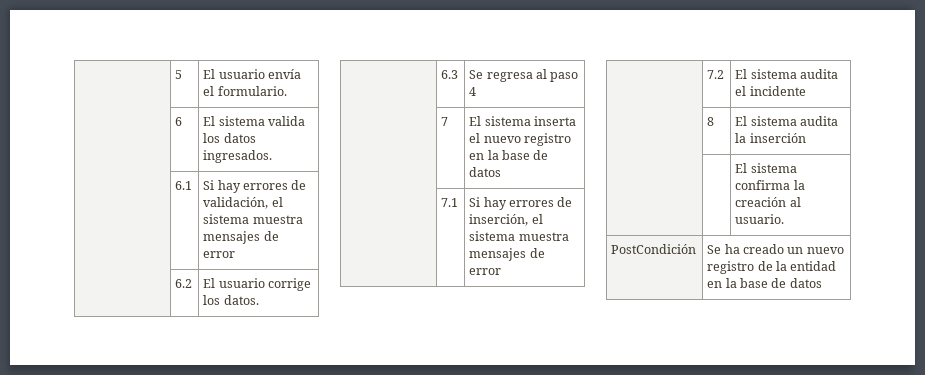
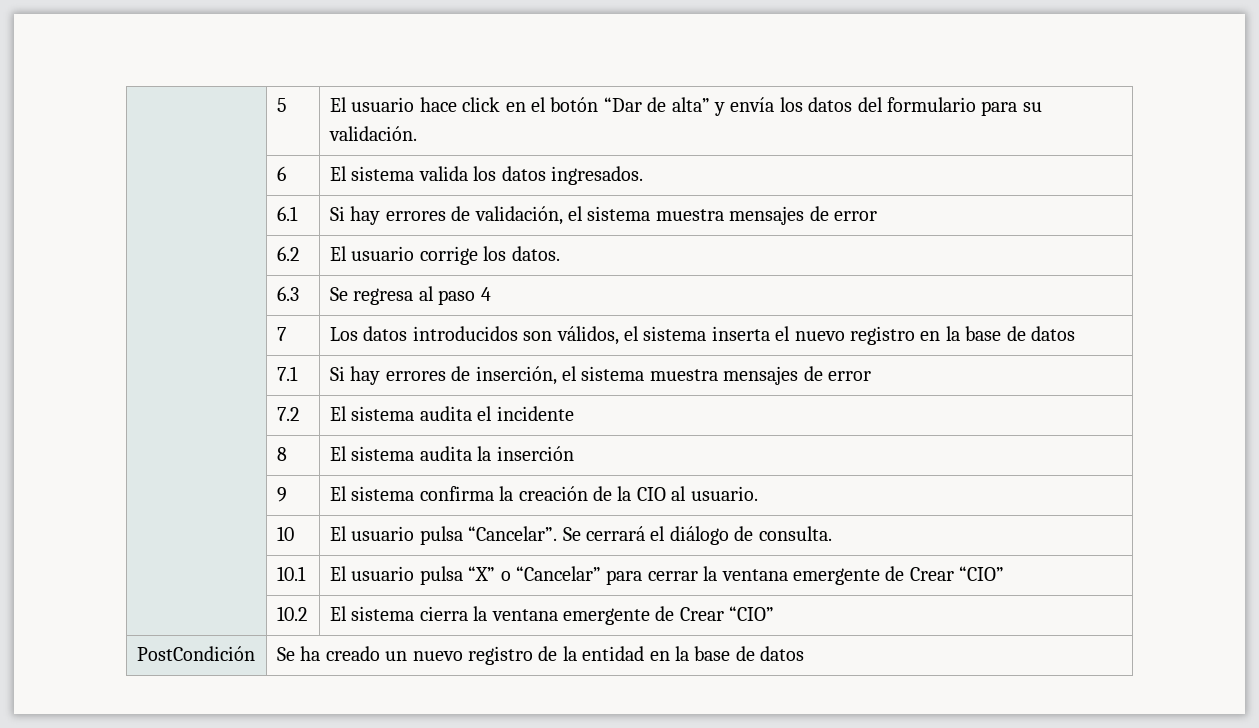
[267,69,301,79] [203,86,287,96] envía el formulario. -> [419,97,1042,116] [328,126,417,141] hace click en el botón “Dar de alta” y envía los datos del formulario para su validación.
[469,116,482,126] El -> [329,326,639,345] Los datos introducidos son válidos, el
(806, 138) none -> [276,487,287,502] 9
(787, 202) none -> [592,486,666,501] de la CIO
(785, 219) none -> [276,526,294,541] [329,526,832,545] [276,566,306,581] [329,566,1005,585] [276,606,307,621] [329,606,775,625] // | 10 | El usuario pulsa “Cancelar”. Se cerrará el diálogo de consulta. // | 10.1 | El usuario pulsa “X” o “Cancelar” para cerrar la ventana emergente de Crear “CIO” // | 10.2 | El sistema cierra la ventana emergente de Crear “CIO”

